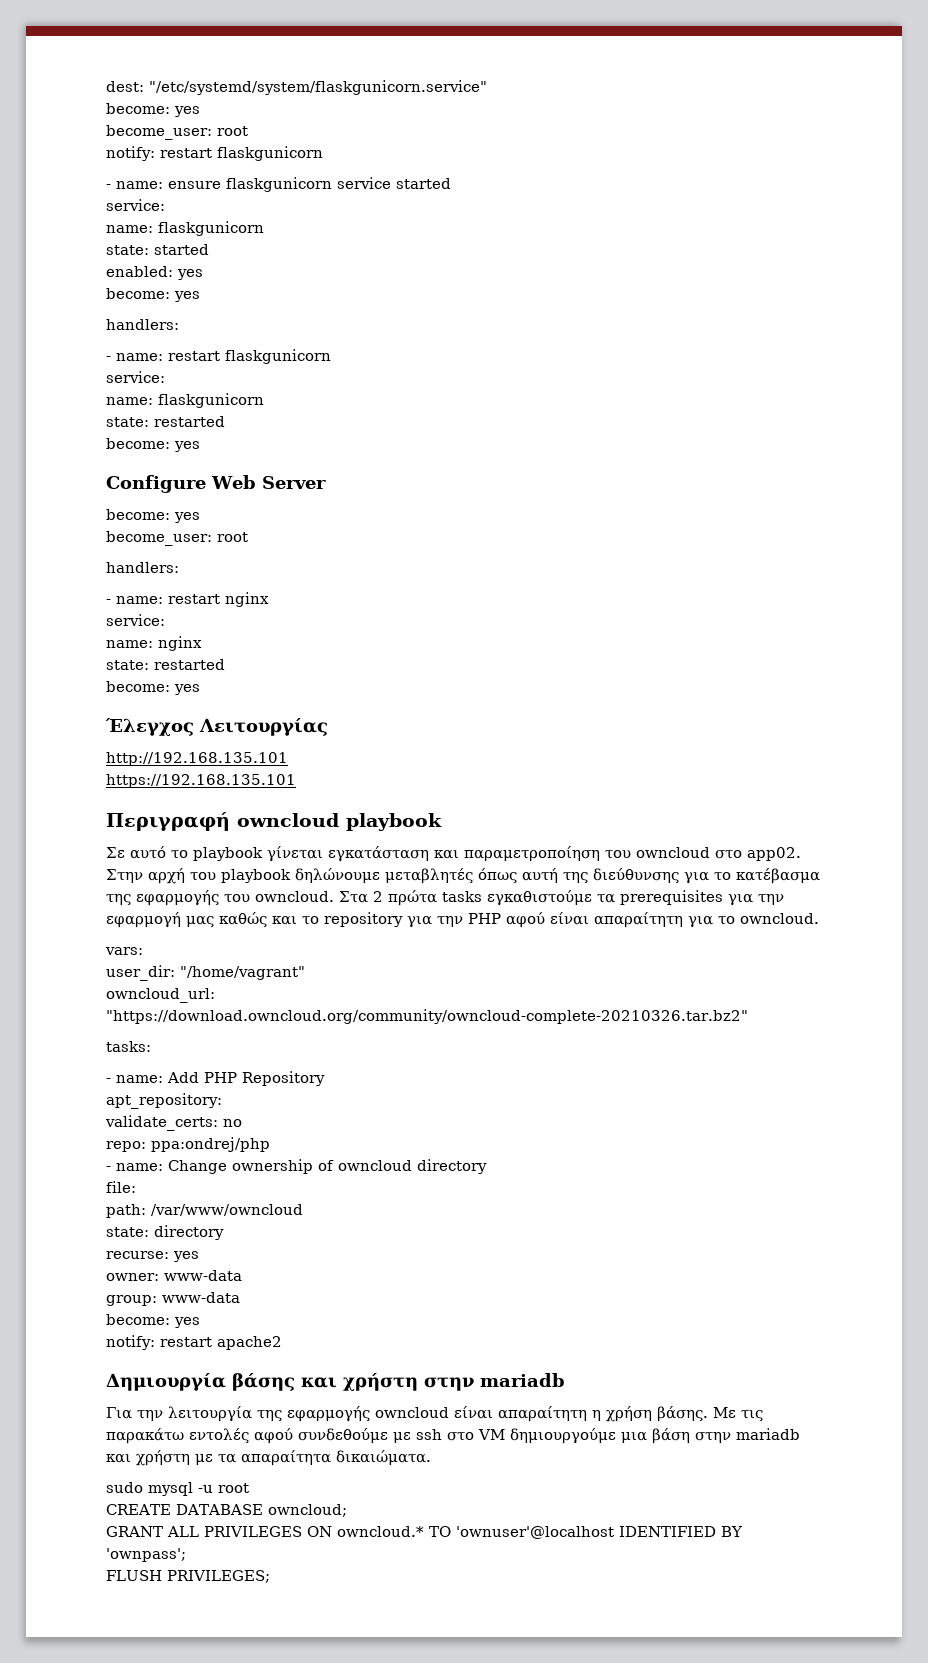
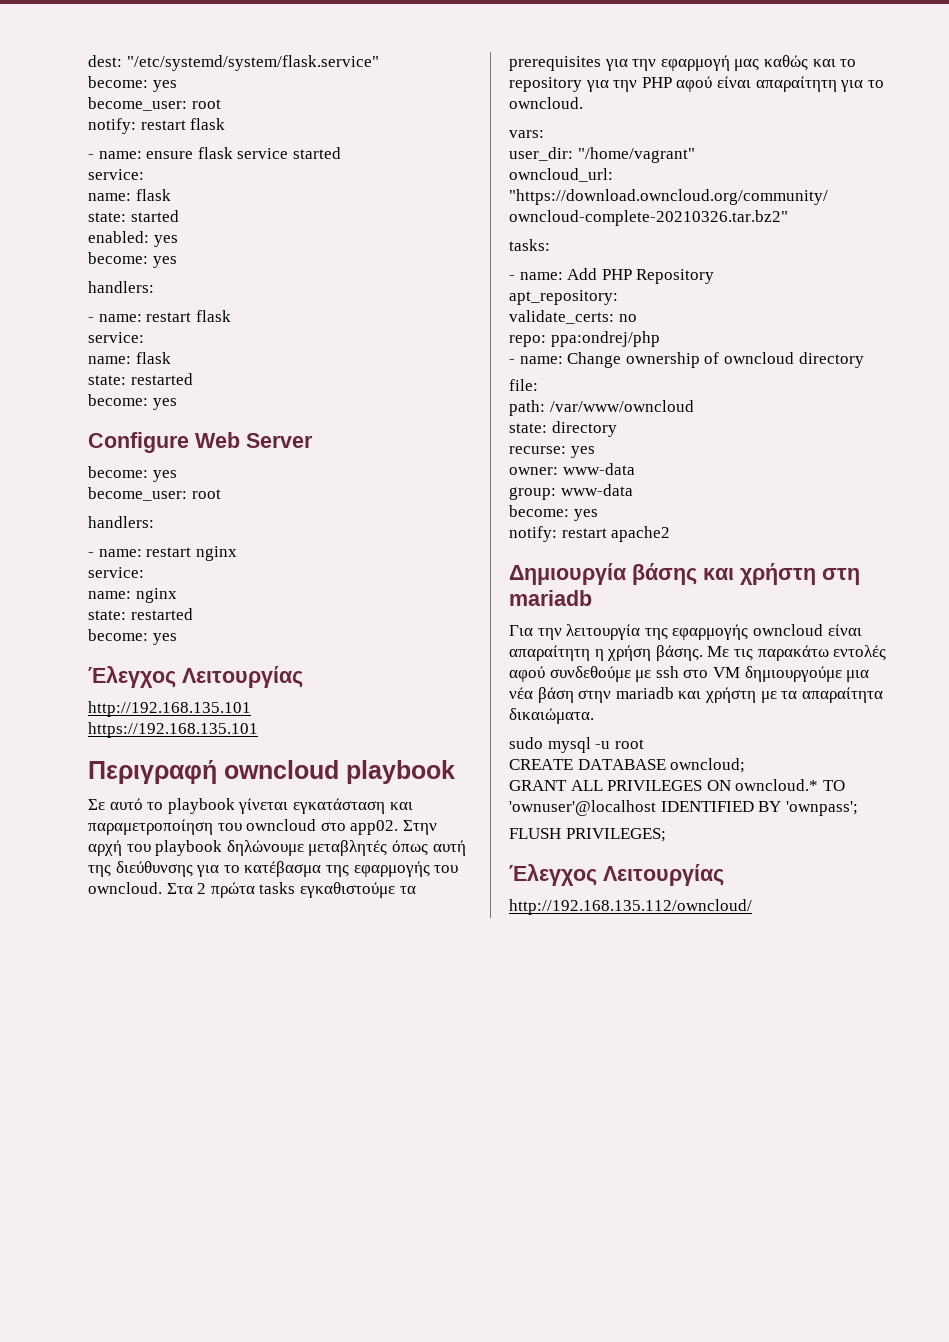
[149,80,487,95] "/etc/systemd/system/flaskgunicorn.service" -> [126,55,379,71] "/etc/systemd/system/flask.service"
[217,146,323,161] flaskgunicorn -> [190,118,226,130] flask
[226,177,332,192] flaskgunicorn -> [197,147,233,159] flask
[158,221,264,236] flaskgunicorn -> [135,189,171,201] flask
[225,349,331,364] [106,371,165,383] [106,393,264,408] flaskgunicorn // service: // name: flaskgunicorn -> [195,310,231,322] [88,332,144,343] [88,352,171,364] flask // service: // name: flask
[424,1377,474,1391] στην -> [822,568,860,585] στη
(647, 1437) none -> [509,687,533,699] νέα
(270, 1576) none -> [509,864,724,886] [509,899,752,915] // Έλεγχος Λειτουργίας // http://192.168.135.112/owncloud/

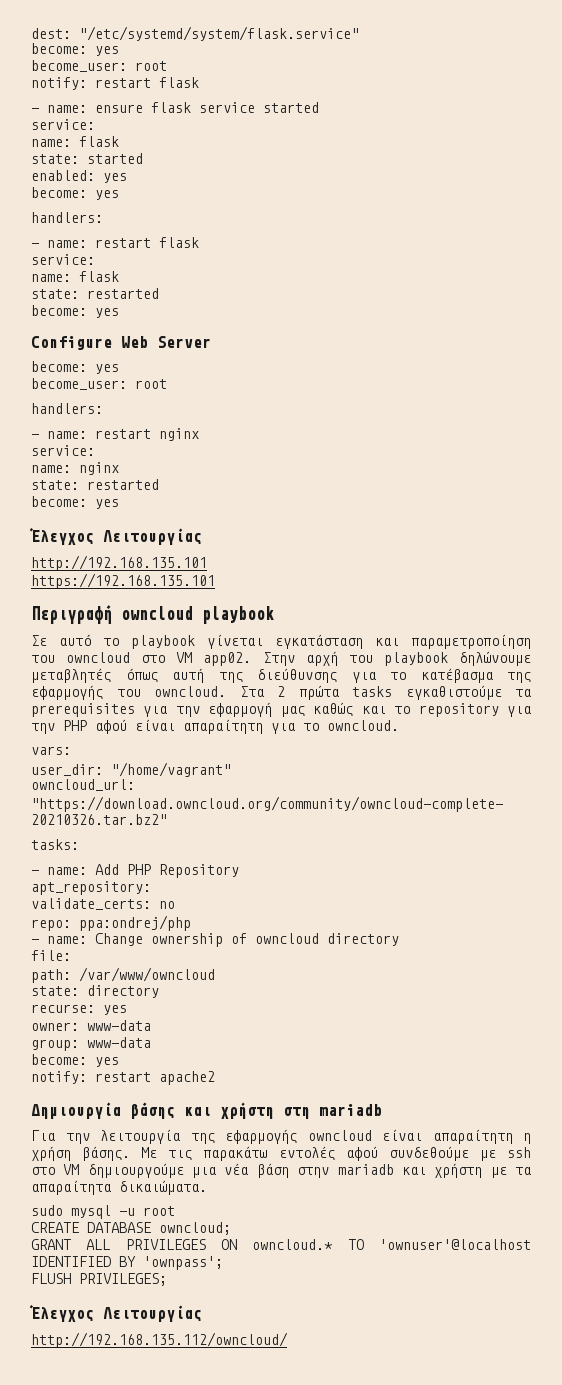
(346, 826) none -> [176,652,193,663] VM

